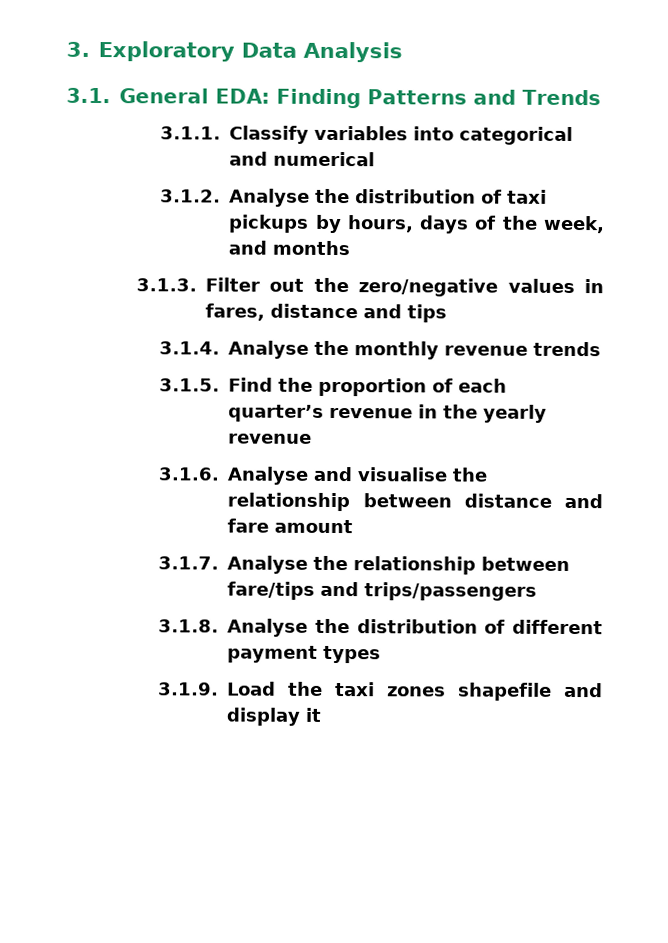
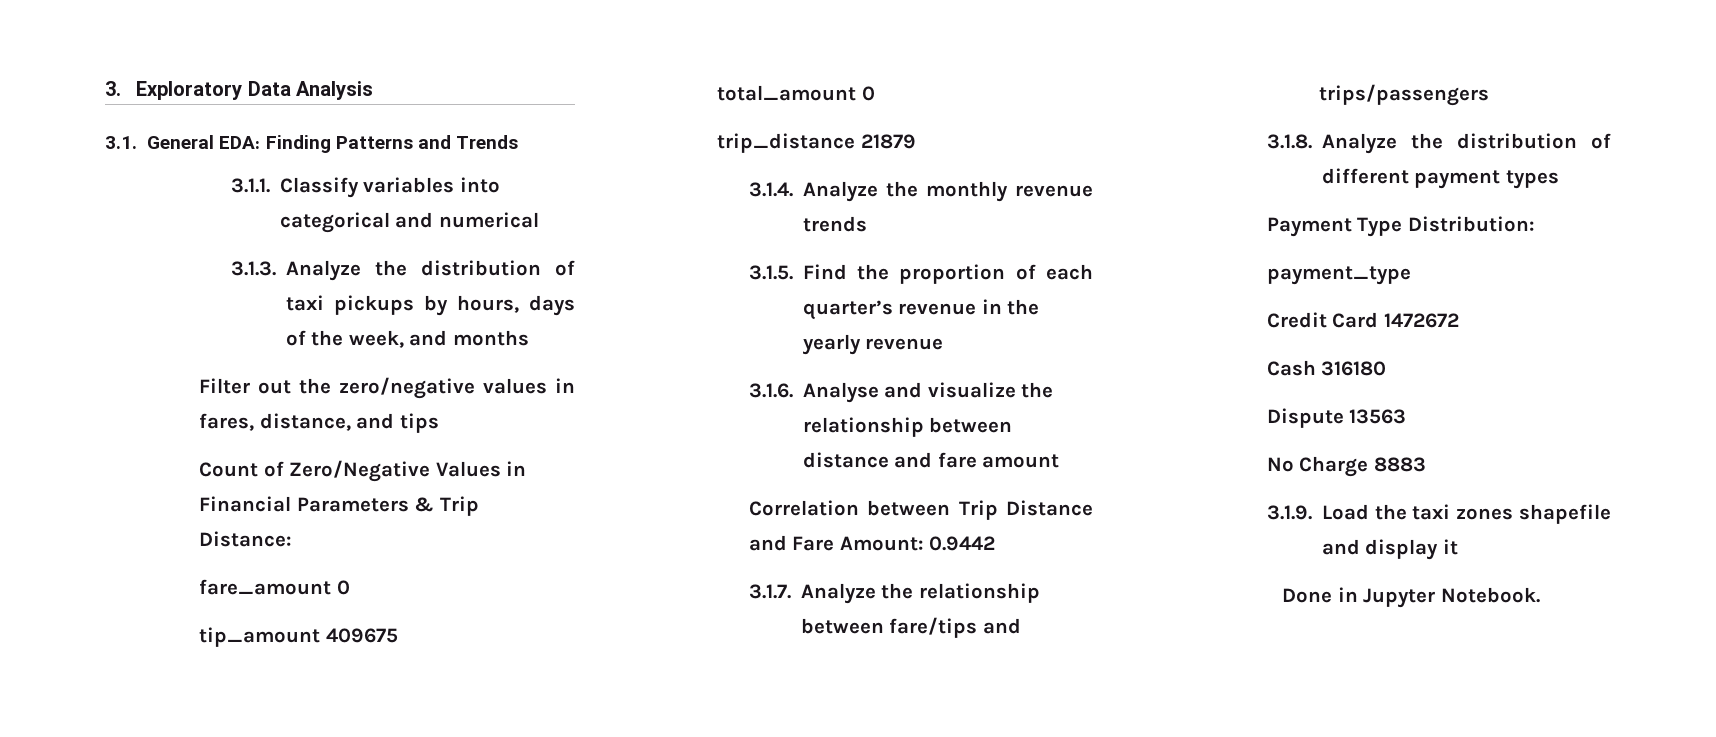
[160,188,311,207] 3.1.2. Analyse -> [230,260,361,281] 3.1.3. Analyze
[135,278,197,292] 3.1.3. -> (529, 338) none
[269,303,358,319] distance -> [259,413,351,431] distance,
(447, 313) none -> [199,460,527,482] [199,496,479,516] [199,531,293,547] [199,579,350,595] [199,627,398,647] [717,85,875,101] [717,133,916,153] // Count of Zero/Negative Values in Financial Parameters & Trip Distance: // fare_amount 0 // tip_amount 409675 // total_amount 0 // trip_distance 21879
[228,340,310,359] Analyse -> [802,181,878,202] Analyze
[357,467,449,482] visualise -> [927,382,1016,398] visualize
(354, 526) none -> [748,500,1093,520] [748,535,996,551] // Correlation between Trip Distance and Fare Amount: 0.9442
[227,555,309,574] Analyse -> [800,583,876,604] Analyze
[227,618,309,637] Analyse -> [1321,133,1397,154] Analyze
(382, 654) none -> [1266,216,1535,237] [1266,266,1411,285] [1266,312,1459,328] [1266,360,1387,376] [1266,408,1407,428] [1266,456,1426,477] // Payment Type Distribution: // payment_type // Credit Card 1472672 // Cash 316180 // Dispute 13563 // No Charge 8883
(323, 714) none -> [1282,587,1540,608] // Done in Jupyter Notebook.

